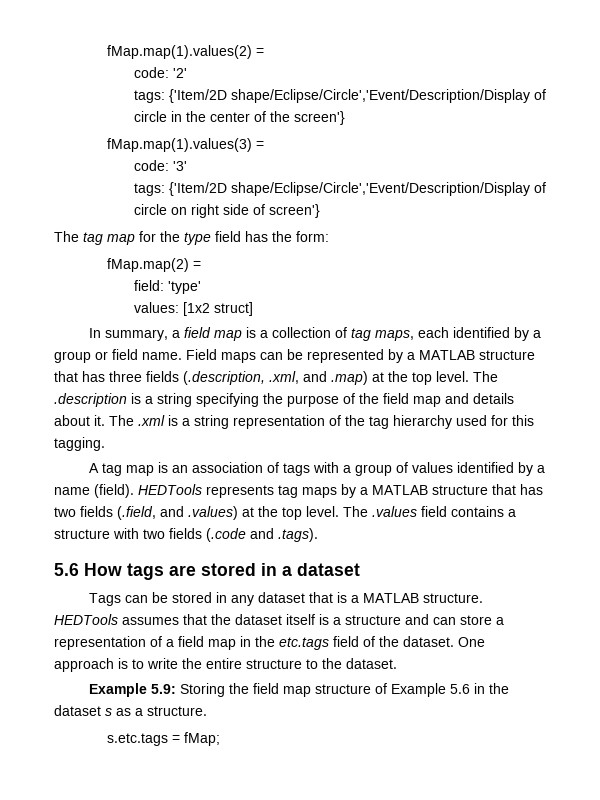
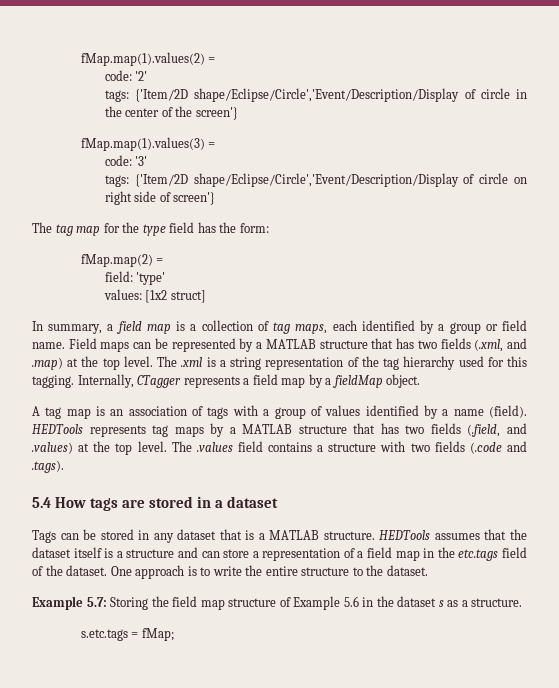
[109,371,299,385] three fields (.description, .xml, -> [417,338,504,352] two fields (.xml,
[54,393,514,407] [54,415,134,426] .description is a string specifying the purpose of the field map and details about it. The -> (178, 361) none
(105, 444) none -> [77,374,421,388] Internally, CTagger represents a field map by a fieldMap object.
[54,563,79,576] 5.6 -> [32,497,51,508] 5.4
[150,684,176,694] 5.9: -> [86,597,107,607] 5.7:

